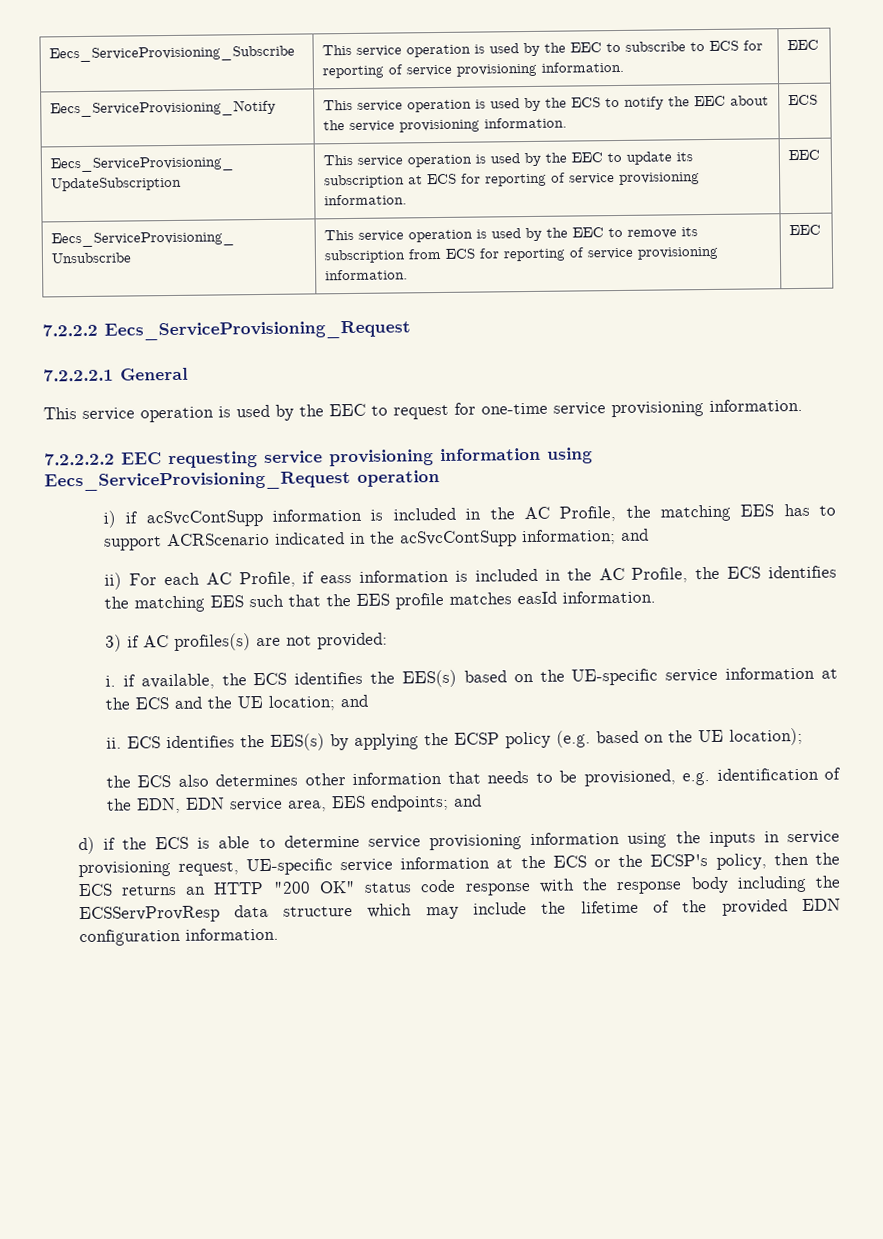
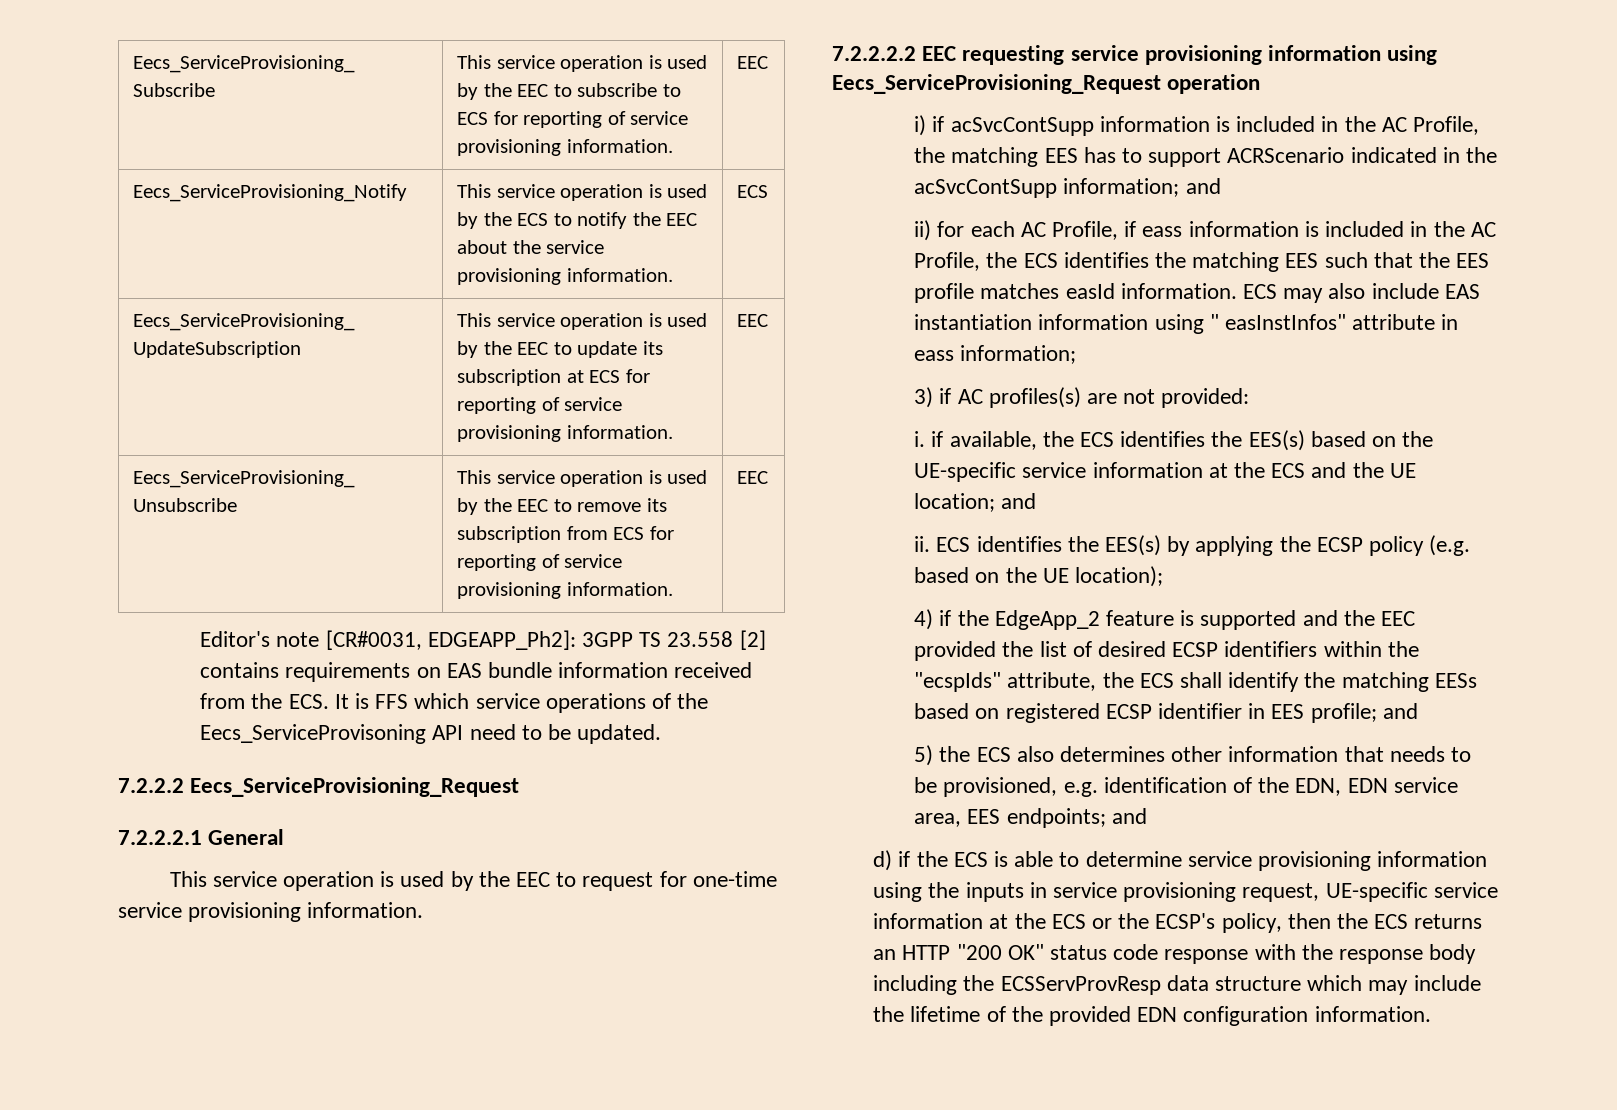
(821, 230) none -> [200,630,766,650] [200,662,753,682] [200,693,709,713] [200,724,662,744] // Editor's note [CR#0031, EDGEAPP_Ph2]: 3GPP TS 23.558 [2] contains requirements on EAS bundle information received from the ECS. It is FFS which service operations of the Eecs_ServiceProvisoning API need to be updated.
[128,573,157,586] For -> [937,221,965,237] for
(657, 597) none -> [1243,283,1480,303] [914,314,1459,334] [914,345,1077,364] ECS may also include EAS instantiation information using " easInstInfos" attribute in eass information;
(804, 736) none -> [914,609,1416,630] [914,641,1419,661] [914,672,1477,692] [914,703,1418,723] [914,745,934,766] 4) if the EdgeApp_2 feature is supported and the EEC provided the list of desired ECSP identifiers within the "ecspIds" attribute, the ECS shall identify the matching EESs based on registered ECSP identifier in EES profile; and // 5)

